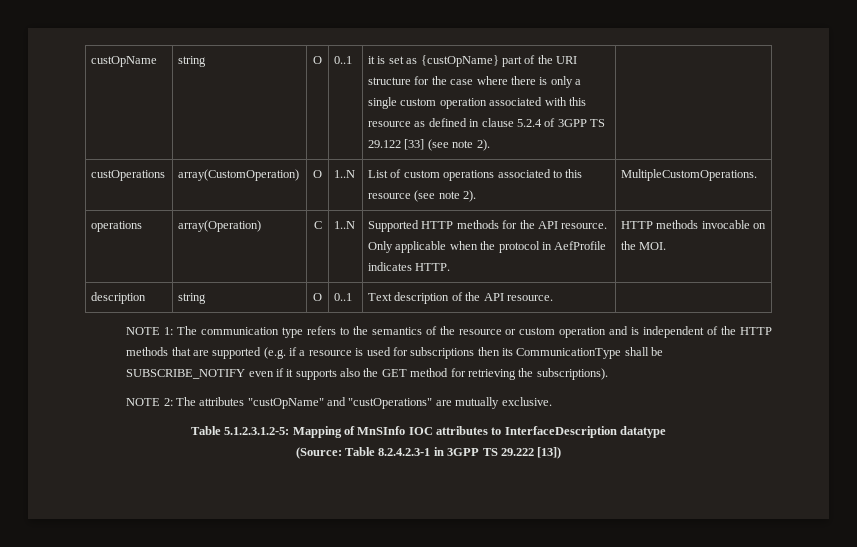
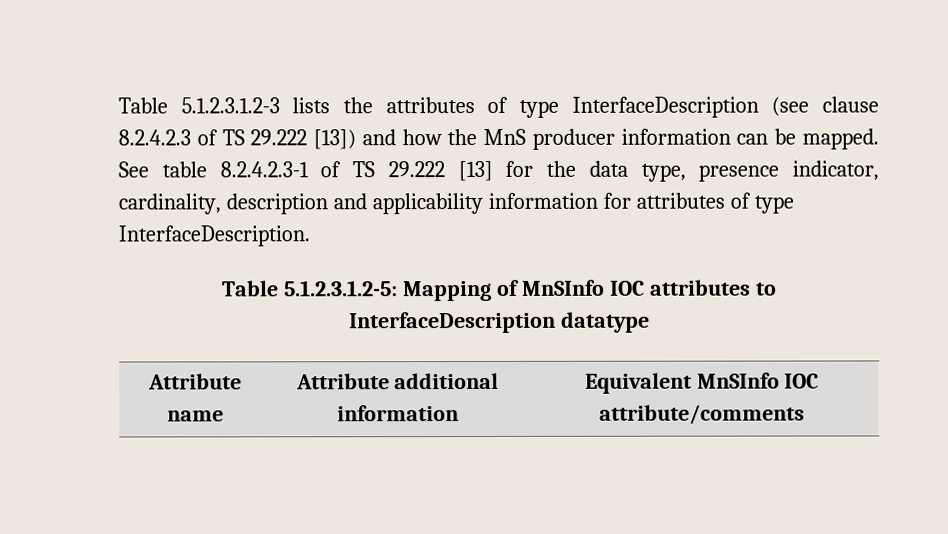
[91,56,158,67] [178,56,207,67] [313,56,322,64] [334,56,353,64] [368,55,578,67] [368,76,582,88] [368,97,586,109] [368,118,606,127] [368,139,490,151] [91,170,166,181] [178,169,300,181] [313,170,322,178] [334,170,356,178] [368,169,583,181] [368,190,477,202] [621,169,758,181] [91,221,143,232] [178,220,262,232] [313,221,322,229] [334,221,356,229] [368,220,608,232] [368,241,607,253] [368,262,451,271] [621,220,767,229] [621,241,667,250] [91,292,147,304] [178,293,207,304] [313,293,322,301] [334,293,353,301] [368,292,553,304] [126,326,773,338] [126,347,664,359] [126,368,608,380] [126,397,552,409] custOpName | string | O | 0..1 | it is set as {custOpName} part of the URI structure for the case where there is only a single custom operation associated with this resource as defined in clause 5.2.4 of 3GPP TS 29.122 [33] (see note 2). | // custOperations | array(CustomOperation) | O | 1..N | List of custom operations associated to this resource (see note 2). | MultipleCustomOperations. // operations | array(Operation) | C | 1..N | Supported HTTP methods for the API resource. Only applicable when the protocol in AefProfile indicates HTTP. | HTTP methods invocable on the MOI. // description | string | O | 0..1 | Text description of the API resource. | // NOTE 1: The communication type refers to the semantics of the resource or custom operation and is independent of the HTTP methods that are supported (e.g. if a resource is used for subscriptions then its CommunicationType shall be SUBSCRIBE_NOTIFY even if it supports also the GET method for retrieving the subscriptions). // NOTE 2: The attributes "custOpName" and "custOperations" are mutually exclusive. -> [118,96,879,118] [118,128,879,150] [118,160,879,182] [118,192,794,215] [118,225,310,247] Table 5.1.2.3.1.2-3 lists the attributes of type InterfaceDescription (see clause 8.2.4.2.3 of TS 29.222 [13]) and how the MnS producer information can be mapped. See table 8.2.4.2.3-1 of TS 29.222 [13] for the data type, presence indicator, cardinality, description and applicability information for attributes of type InterfaceDescription.
[295,447,562,459] // (Source: Table 8.2.4.2.3-1 in 3GPP TS 29.222 [13]) -> [148,373,242,390] [167,410,224,422] [295,372,500,390] [337,405,459,422] [584,372,820,394] [599,404,805,425] // Attribute name | Attribute additional information | Equivalent MnSInfo IOC attribute/comments

